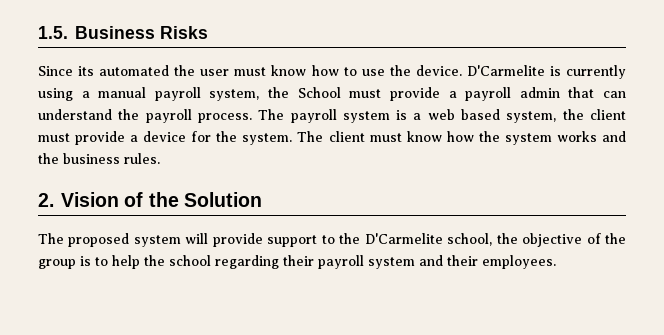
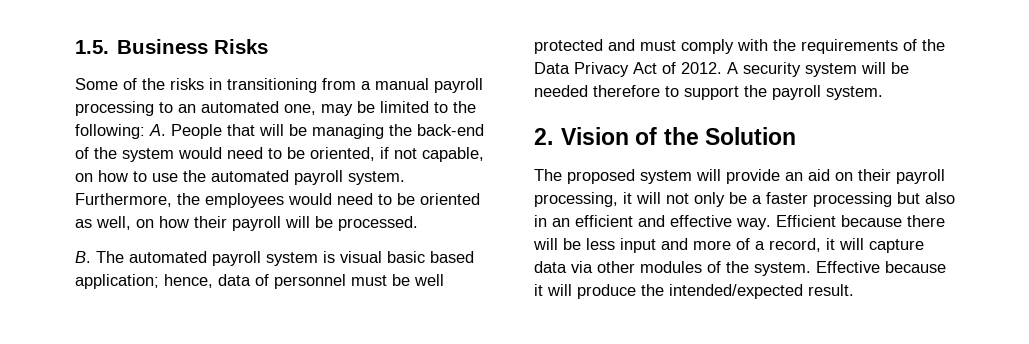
[38,65,626,79] [38,87,627,101] [38,109,626,123] [38,131,626,145] [38,153,160,164] Since its automated the user must know how to use the device. D'Carmelite is currently using a manual payroll system, the School must provide a payroll admin that can understand the payroll process. The payroll system is a web based system, the client must provide a device for the system. The client must know how the system works and the business rules. -> [75,78,483,93] [75,101,476,116] [75,124,484,139] [75,147,484,162] [75,170,405,185] [75,193,480,208] [75,216,418,231] [75,251,474,266] [75,274,444,289] [534,39,945,54] [534,62,909,77] [534,85,883,100] Some of the risks in transitioning from a manual payroll processing to an automated one, may be limited to the following: A. People that will be managing the back-end of the system would need to be oriented, if not capable, on how to use the automated payroll system. Furthermore, the employees would need to be oriented as well, on how their payroll will be processed. // B. The automated payroll system is visual basic based application; hence, data of personnel must be well protected and must comply with the requirements of the Data Privacy Act of 2012. A security system will be needed therefore to support the payroll system.
[267,233,626,247] [38,255,556,269] support to the D'Carmelite school, the objective of the group is to help the school regarding their payroll system and their employees. -> [785,169,945,184] [534,192,955,207] [534,215,945,230] [533,238,924,253] [534,261,946,276] [534,284,854,299] an aid on their payroll processing, it will not only be a faster processing but also in an efficient and effective way. Efficient because there will be less input and more of a record, it will capture data via other modules of the system. Effective because it will produce the intended/expected result.

